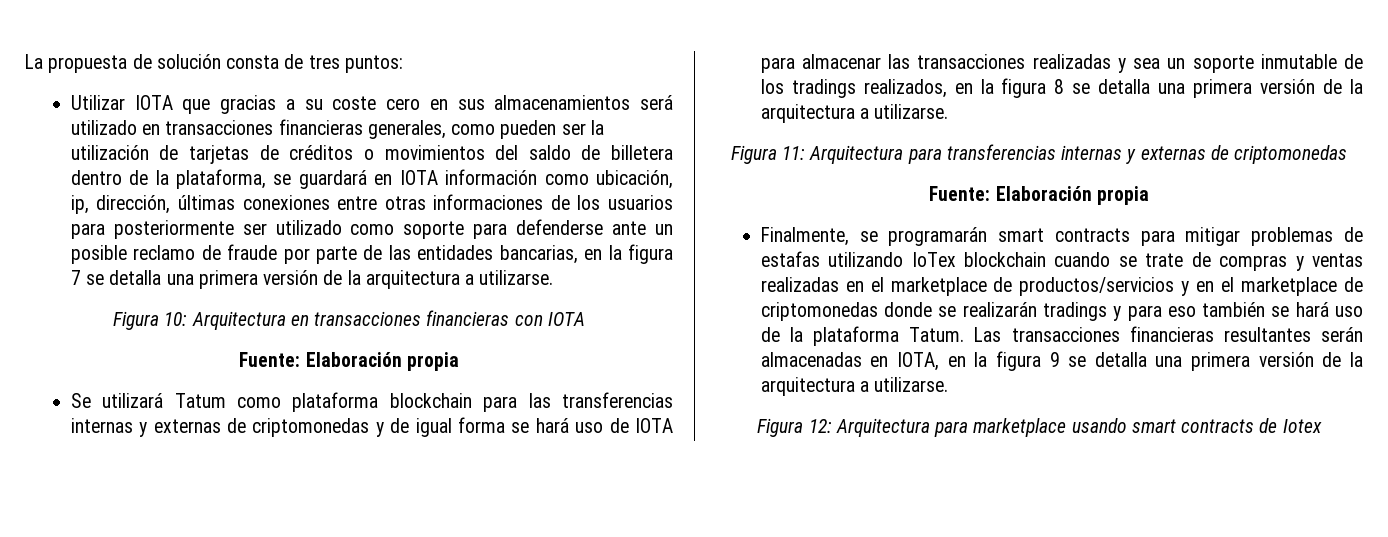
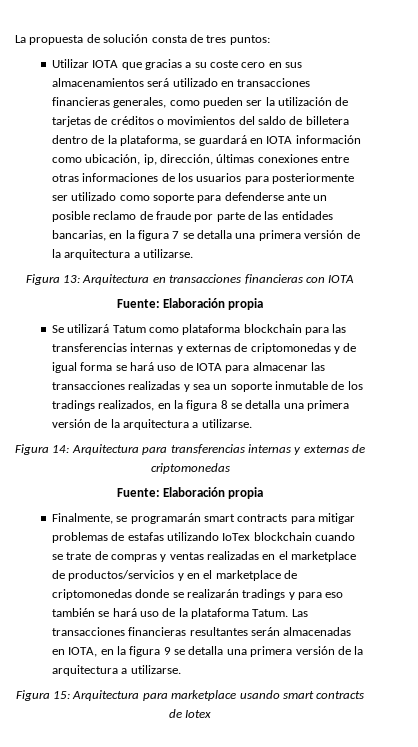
[164,312,188,326] 10: -> [63,275,81,283] 13:
[782,146,806,160] 11: -> [52,445,70,453] 14:
[808,419,832,433] 12: -> [53,691,71,699] 15:

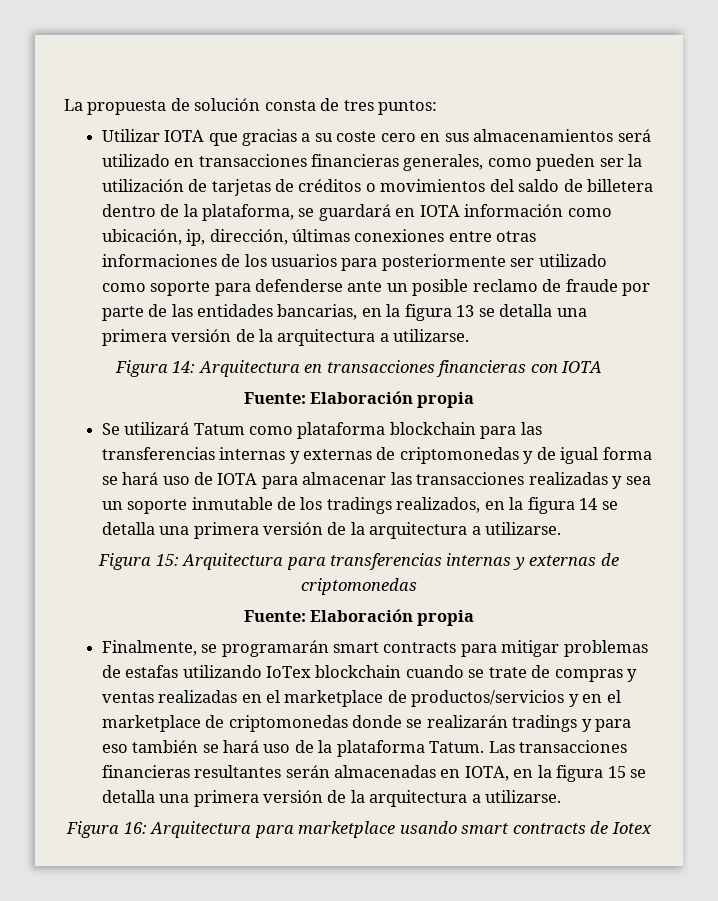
[172,231,180,239] 7 -> [456,305,475,317] 13
[63,275,81,283] 13: -> [172,361,196,373] 14:
[220,400,228,409] 8 -> [579,498,598,510] 14
[52,445,70,453] 14: -> [155,554,179,566] 15:
[163,647,171,655] 9 -> [607,766,626,778] 15
[53,691,71,699] 15: -> [123,822,147,834] 16:

